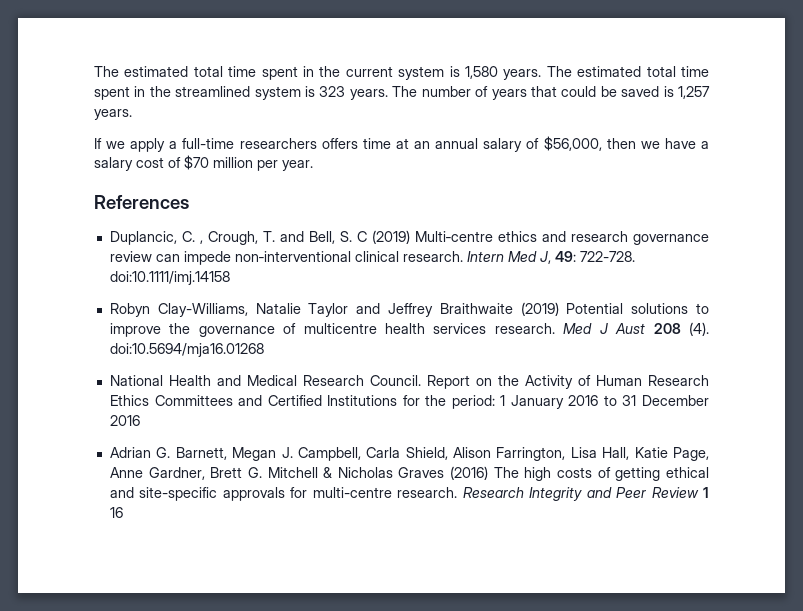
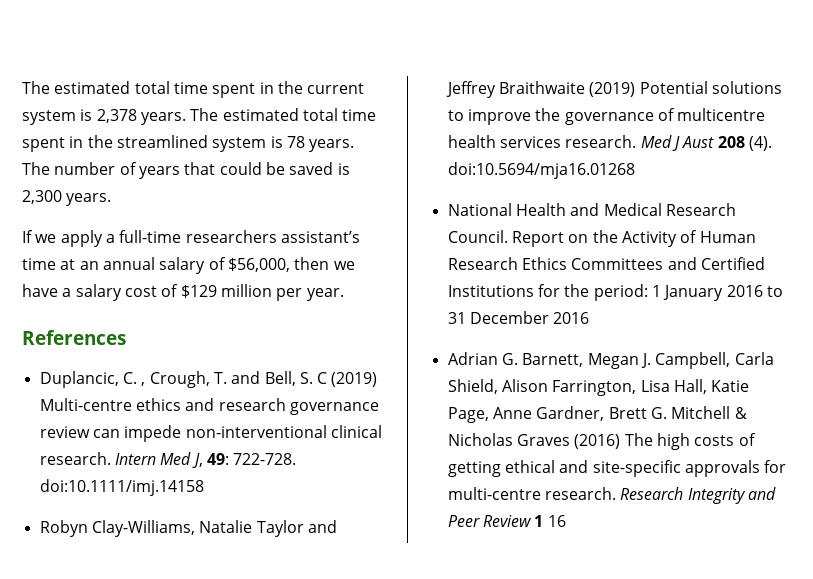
[465,66,498,79] 1,580 -> [96,109,137,123] 2,378
[319,86,346,97] 323 -> [286,136,305,148] 78
[678,86,711,99] 1,257 -> [22,190,62,204] 2,300
[321,138,358,149] offers -> [280,231,360,243] assistant’s
[184,155,209,170] $70 -> [180,285,217,298] $129

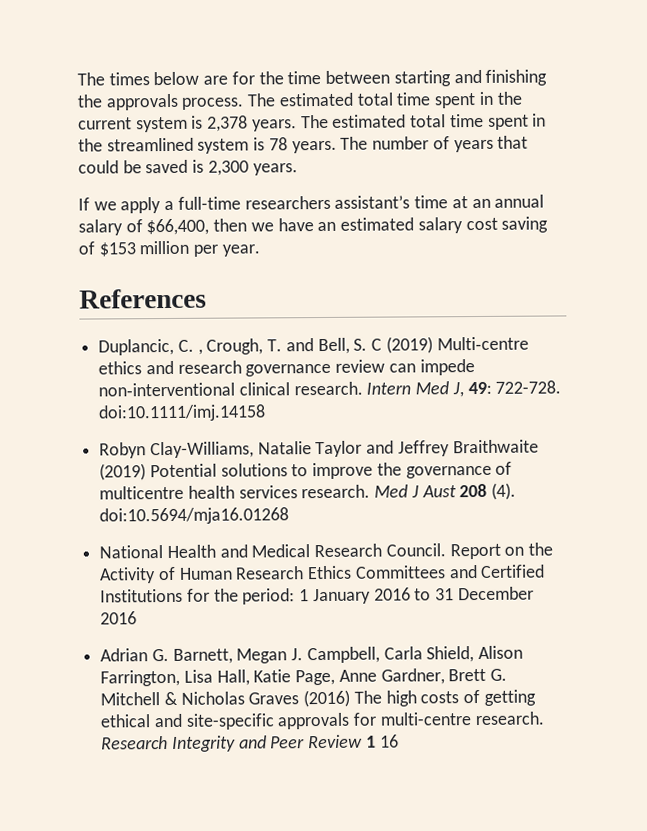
[22,81,50,94] The -> [77,69,548,87] [77,93,277,111] The times below are for the time between starting and finishing the approvals process. The
[227,258,290,272] $56,000, -> [146,218,210,236] $66,400,
[62,284,217,301] a salary cost of $129 -> [317,216,549,234] [78,241,136,257] an estimated salary cost saving of $153

